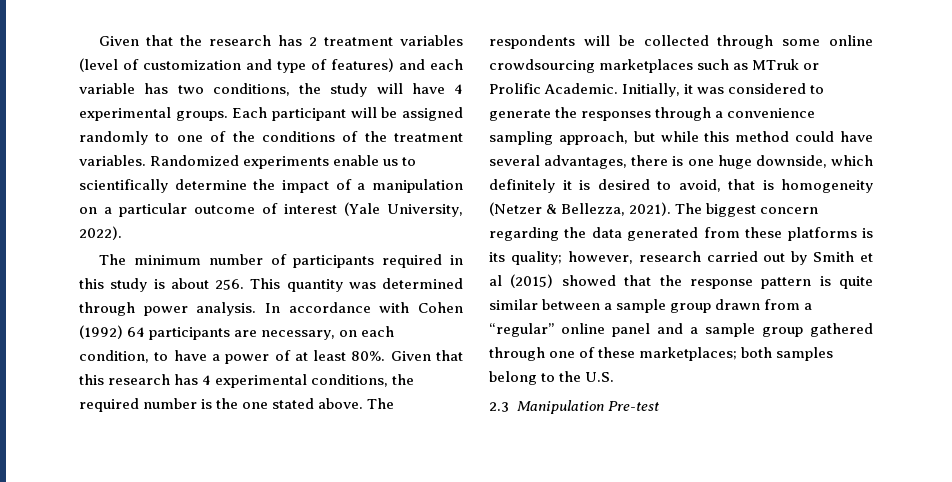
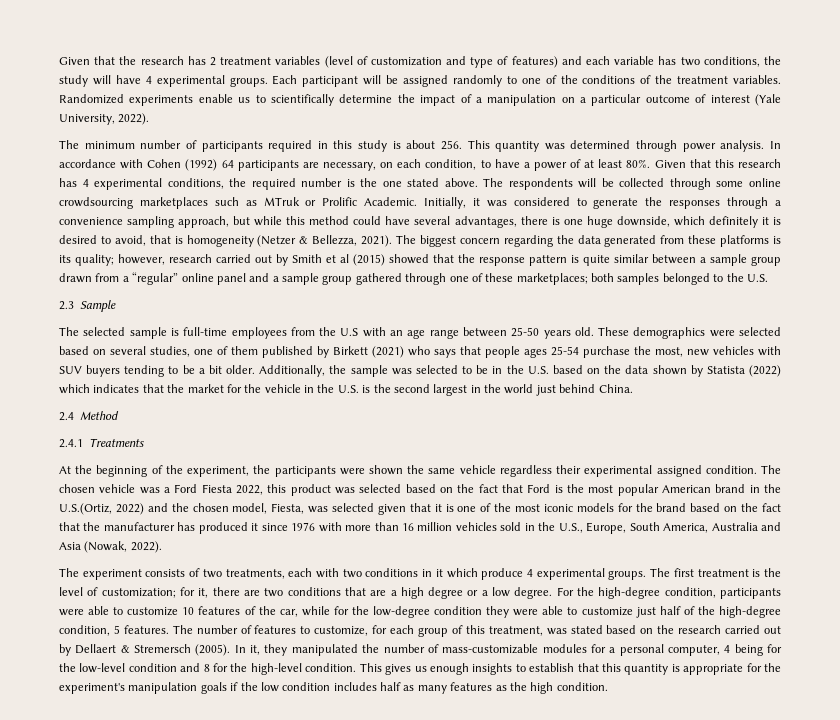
[489,371,537,385] belong -> [662,273,710,285] belonged
[516,400,659,414] Manipulation Pre-test -> [80,300,117,312] [59,327,781,339] [59,346,781,358] [59,365,781,377] [59,384,633,396] [59,411,120,421] [59,438,145,448] [59,465,781,477] [59,484,781,496] [59,503,781,515] [59,522,782,534] [59,541,162,553] [59,568,781,580] [59,587,782,599] [59,606,781,618] [59,625,781,637] [59,644,783,656] [59,663,781,675] [59,682,608,694] Sample // The selected sample is full-time employees from the U.S with an age range between 25-50 years old. These demographics were selected based on several studies, one of them published by Birkett (2021) who says that people ages 25-54 purchase the most, new vehicles with SUV buyers tending to be a bit older. Additionally, the sample was selected to be in the U.S. based on the data shown by Statista (2022) which indicates that the market for the vehicle in the U.S. is the second largest in the world just behind China. // 2.4 Method // 2.4.1 Treatments // At the beginning of the experiment, the participants were shown the same vehicle regardless their experimental assigned condition. The chosen vehicle was a Ford Fiesta 2022, this product was selected based on the fact that Ford is the most popular American brand in the U.S.(Ortiz, 2022) and the chosen model, Fiesta, was selected given that it is one of the most iconic models for the brand based on the fact that the manufacturer has produced it since 1976 with more than 16 million vehicles sold in the U.S., Europe, South America, Australia and Asia (Nowak, 2022). // The experiment consists of two treatments, each with two conditions in it which produce 4 experimental groups. The first treatment is the level of customization; for it, there are two conditions that are a high degree or a low degree. For the high-degree condition, participants were able to customize 10 features of the car, while for the low-degree condition they were able to customize just half of the high-degree condition, 5 features. The number of features to customize, for each group of this treatment, was stated based on the research carried out by Dellaert & Stremersch (2005). In it, they manipulated the number of mass-customizable modules for a personal computer, 4 being for the low-level condition and 8 for the high-level condition. This gives us enough insights to establish that this quantity is appropriate for the experiment's manipulation goals if the low condition includes half as many features as the high condition.

